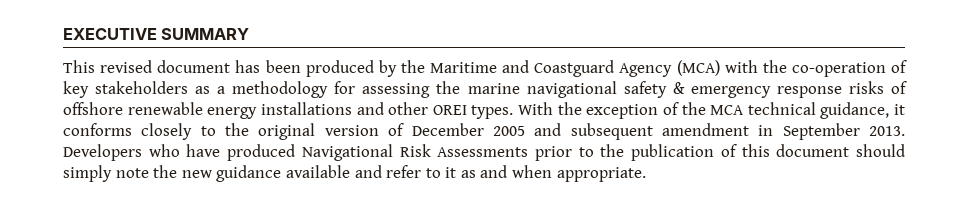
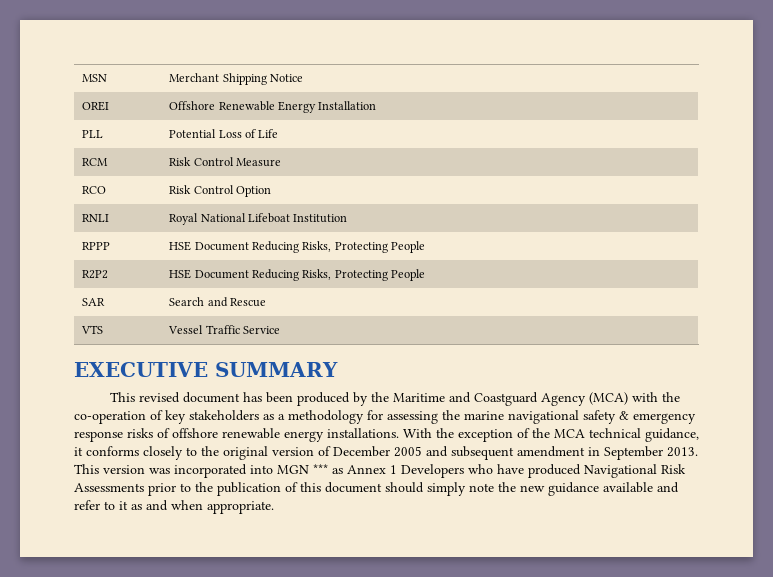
(63, 34) none -> [82,74,108,82] [169,73,303,85] [82,101,110,111] [169,101,377,113] [82,130,104,138] [169,129,279,138] [82,158,109,166] [169,157,281,167] [82,186,107,194] [169,185,271,197] [82,214,110,222] [169,213,348,225] [82,242,111,250] [169,241,426,253] [82,270,109,279] [169,269,426,281] [82,298,106,306] [169,297,266,307] [81,325,104,334] [168,325,280,334] MSN | Merchant Shipping Notice // OREI | Offshore Renewable Energy Installation // PLL | Potential Loss of Life // RCM | Risk Control Measure // RCO | Risk Control Option // RNLI | Royal National Lifeboat Institution // RPPP | HSE Document Reducing Risks, Protecting People // R2P2 | HSE Document Reducing Risks, Protecting People // SAR | Search and Rescue // VTS | Vessel Traffic Service //
[260,102,514,119] installations and other OREI types. -> [327,428,399,438] installations.
(905, 131) none -> [74,464,397,478] This version was incorporated into MGN *** as Annex 1

